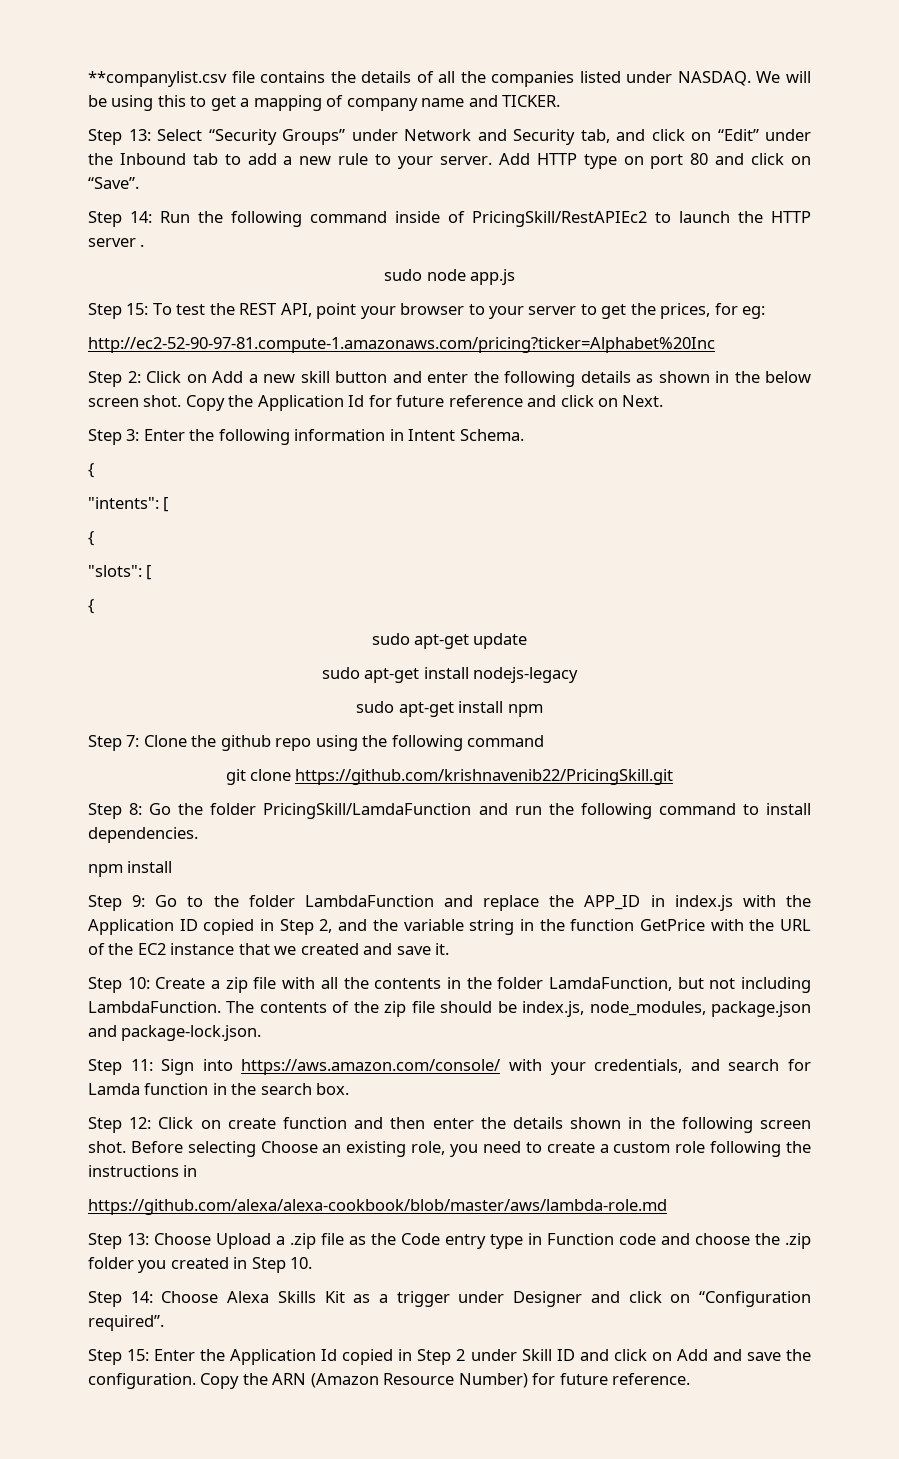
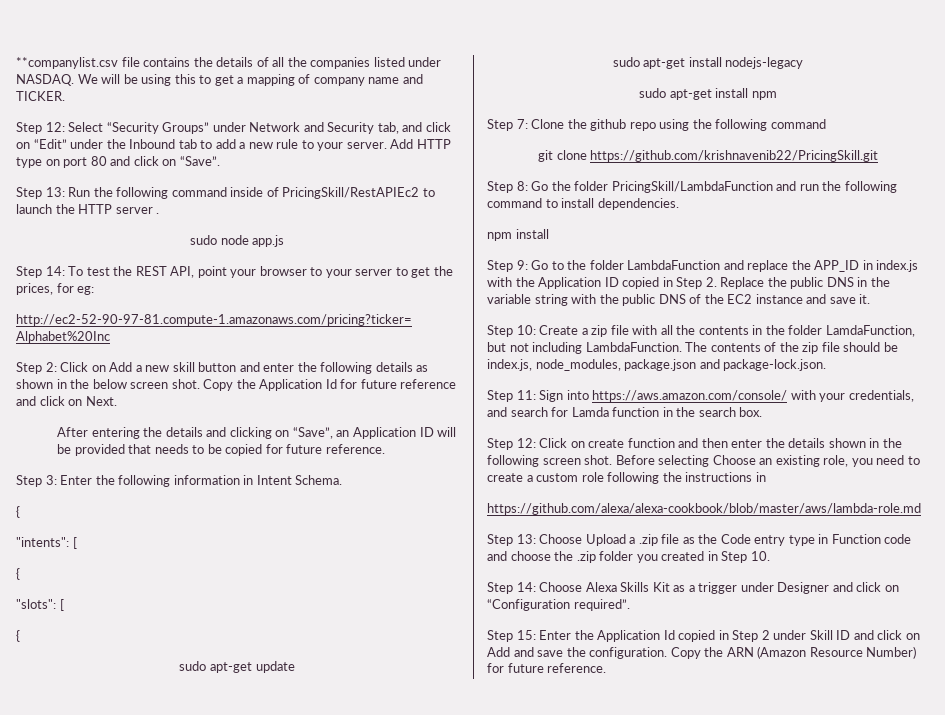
[128,129,151,141] 13: -> [45,122,65,132] 12:
[130,211,152,223] 14: -> [45,187,65,197] 13:
[126,303,149,315] 15: -> [45,266,65,276] 14:
(664, 401) none -> [57,427,457,439] [57,444,385,456] // After entering the details and clicking on “Save”, an Application ID will be provided that needs to be copied for future reference.
[263,803,472,819] PricingSkill/LamdaFunction -> [611,181,773,193] PricingSkill/LambdaFunction
[319,919,811,935] 2, and the variable string in the function GetPrice with the URL -> [705,277,890,289] [487,294,686,306] 2. Replace the public DNS in the variable string with the public DNS
[238,943,359,955] that we created -> (803, 299) none

